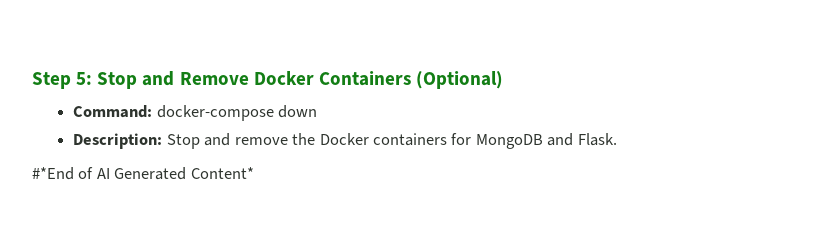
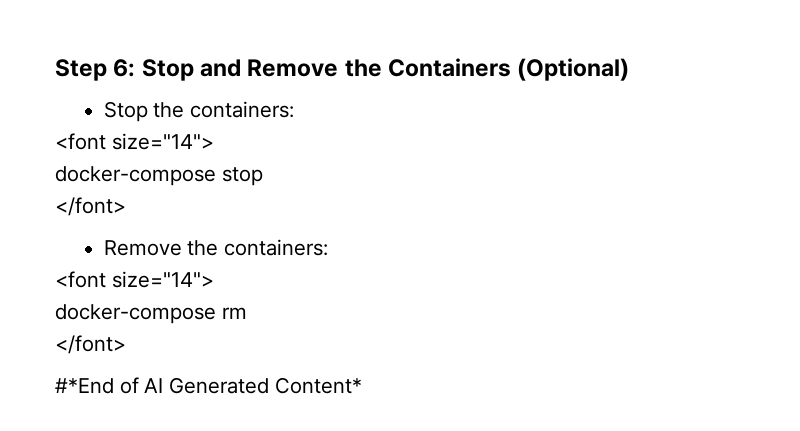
[76,72,93,85] 5: -> [113,59,136,77] 6:
[253,71,314,85] Docker -> [344,59,382,77] the
[73,105,318,121] [73,133,617,149] Command: docker-compose down // Description: Stop and remove the Docker containers for MongoDB and Flask. -> [103,101,294,122] [55,133,214,150] [55,166,263,186] [55,197,126,216] [103,239,328,256] [55,271,214,288] [55,304,247,324] [55,335,126,354] Stop the containers: // <font size="14"> // docker-compose stop // </font> // Remove the containers: // <font size="14"> // docker-compose rm // </font>

